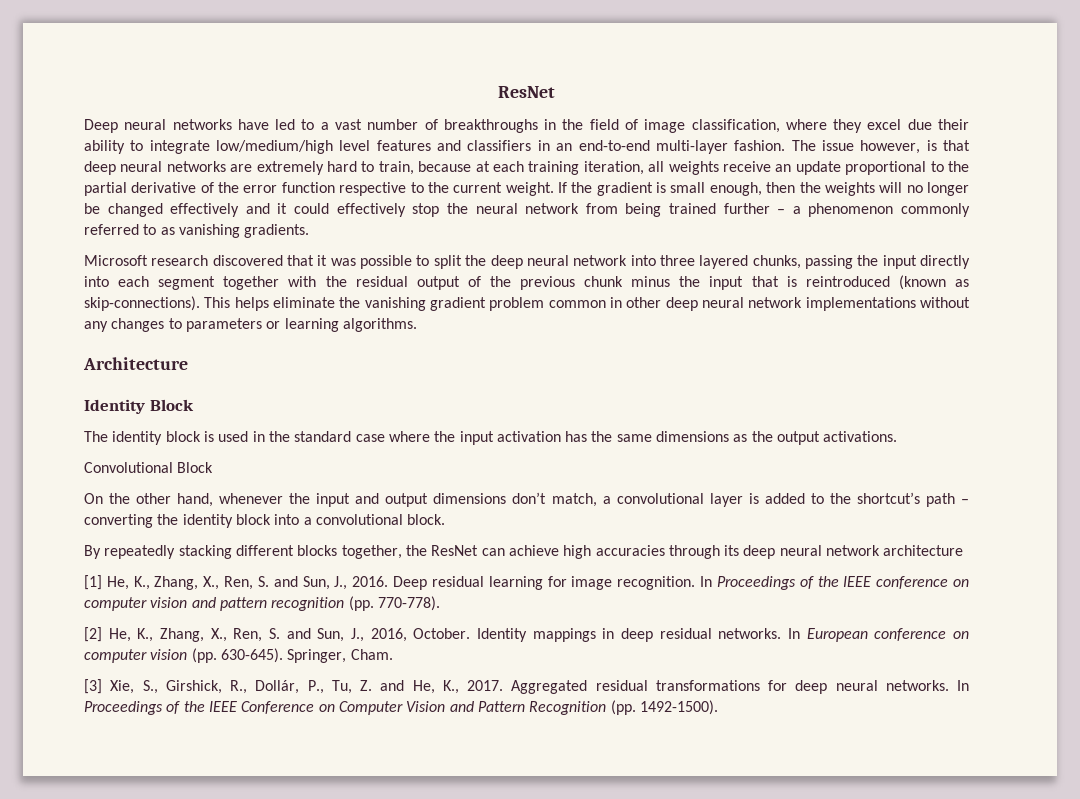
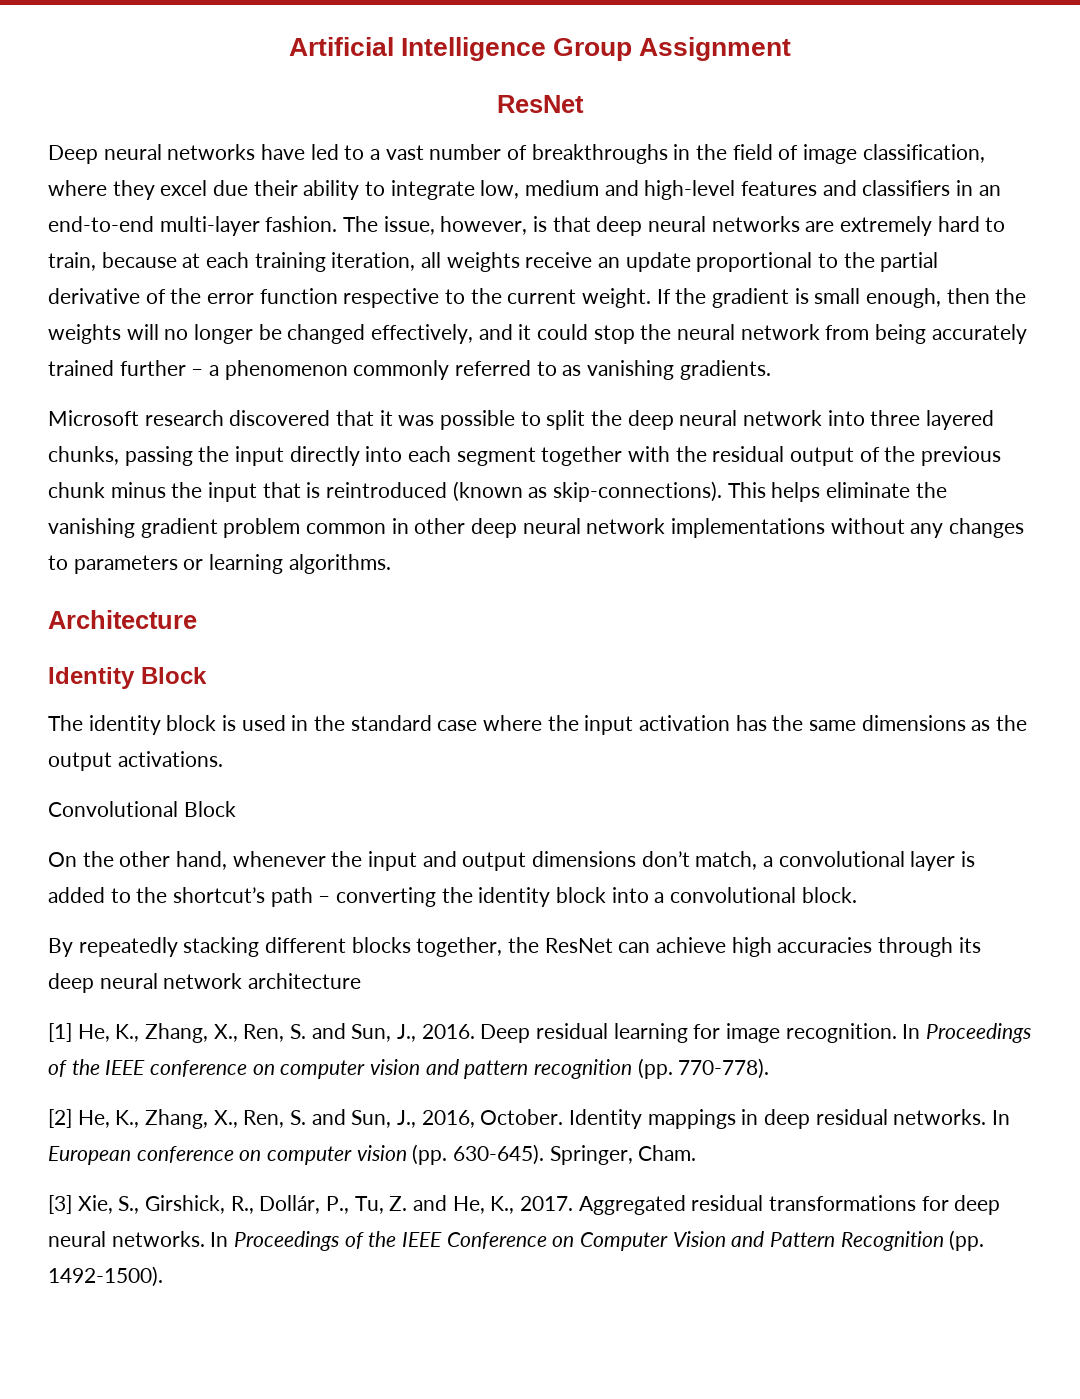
(498, 92) none -> [288,37,792,61] Artificial Intelligence Group Assignment //
[216,140,371,154] low/medium/high level -> [480,180,736,200] low, medium and high-level
[821,140,854,151] issue -> [383,216,435,235] issue,
[170,203,240,217] effectively -> [371,324,474,344] effectively,
[336,203,406,217] effectively -> (589, 332) none
(662, 210) none -> [931,324,1027,344] accurately

